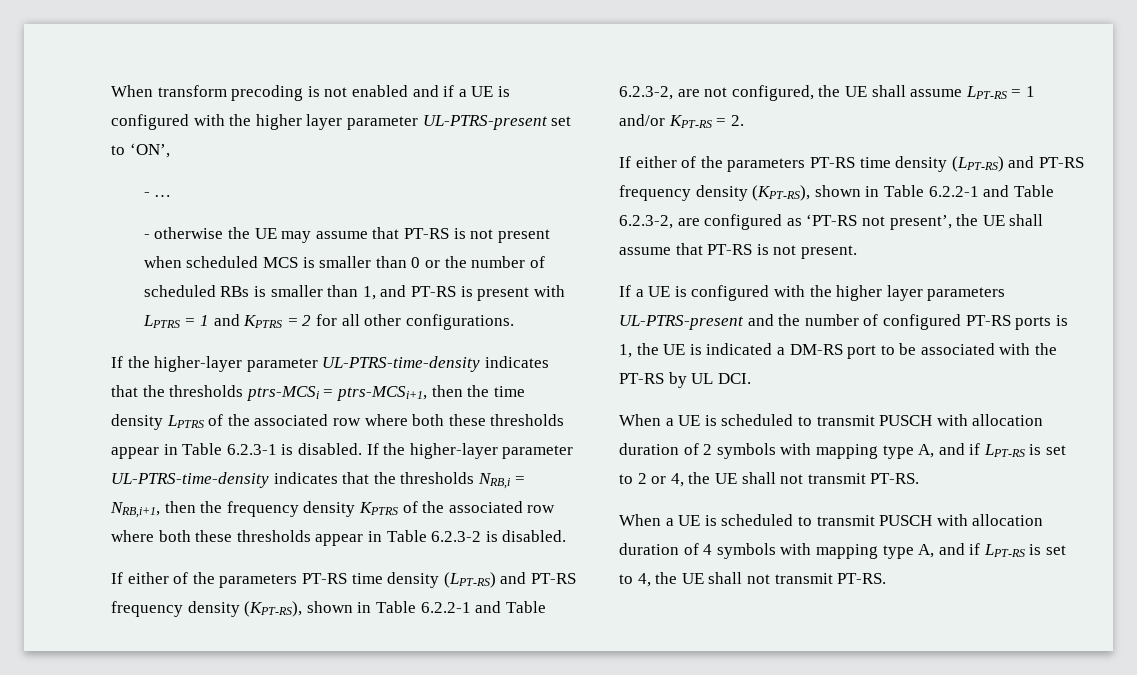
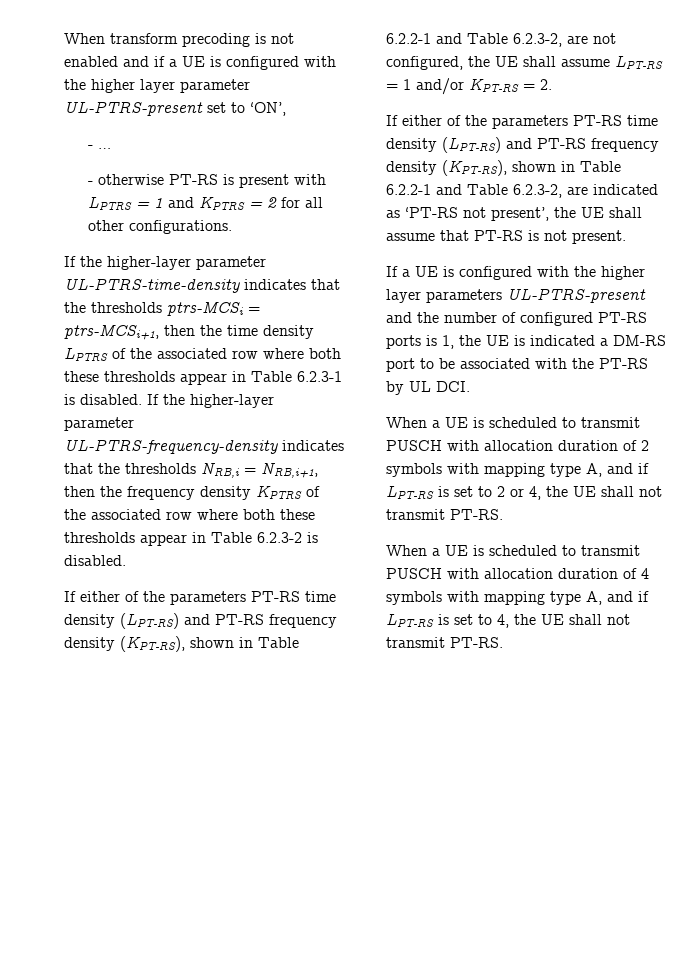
[228,227,550,243] [143,256,545,268] [143,285,407,300] the UE may assume that PT-RS is not present when scheduled MCS is smaller than 0 or the number of scheduled RBs is smaller than 1, and -> (164, 179) none
[111,472,269,488] UL-PTRS-time-density -> [64,439,278,454] UL-PTRS-frequency-density
[704,214,783,230] configured -> [593,184,658,195] indicated

